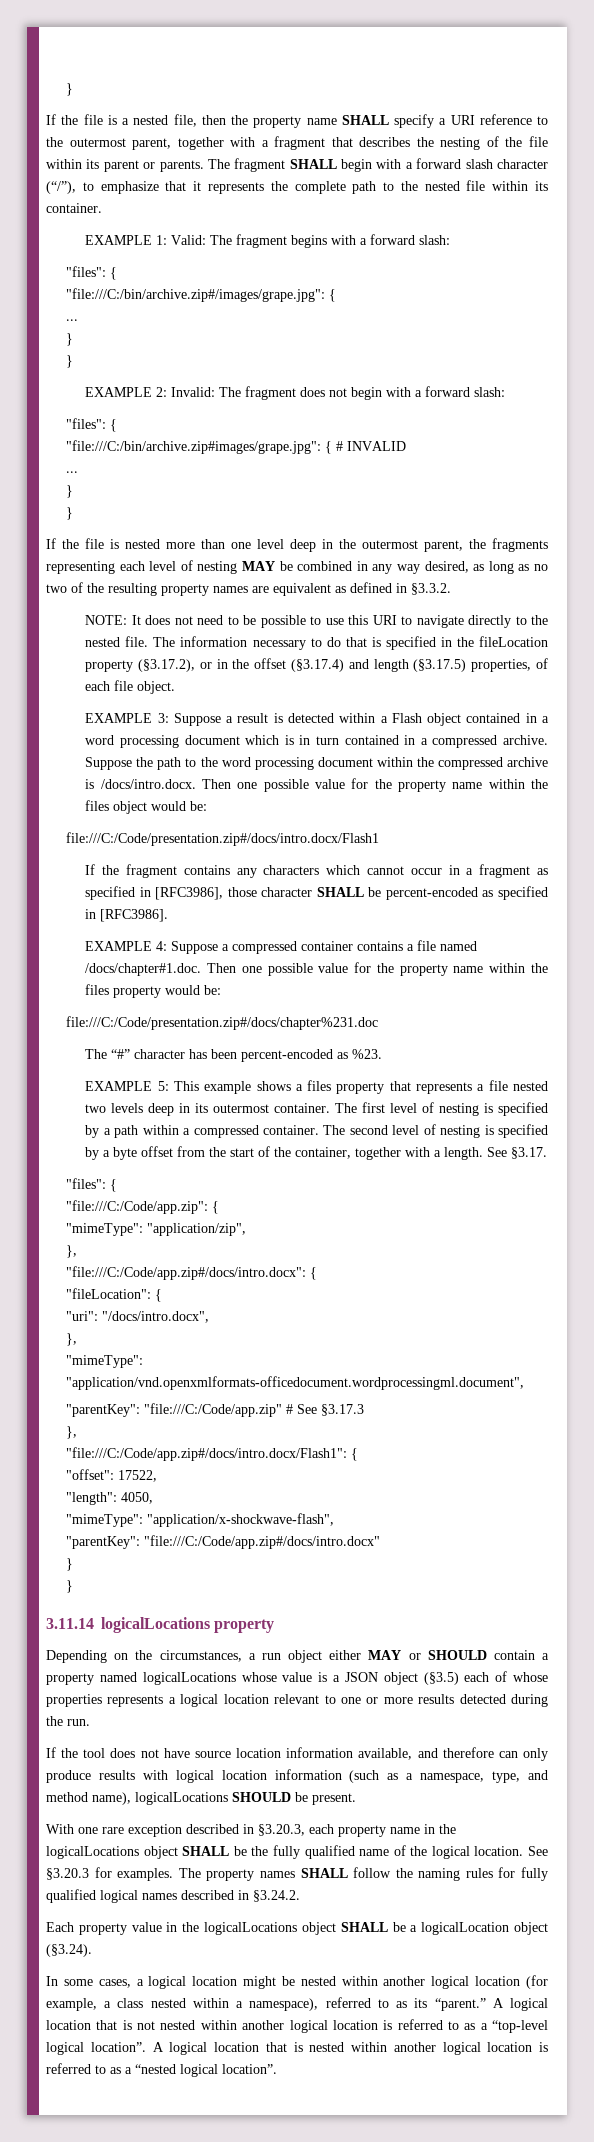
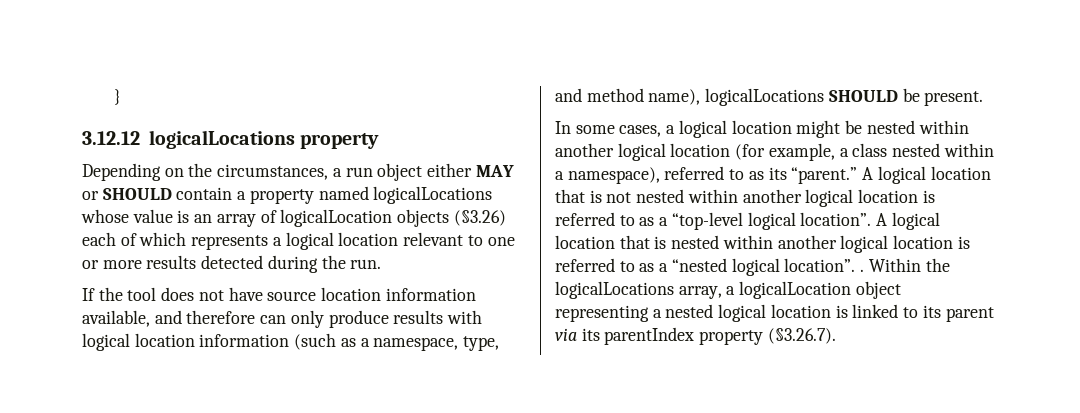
[65,83,73,96] [46,114,548,128] [46,136,549,150] [46,158,548,172] [46,180,548,194] [46,203,102,213] [85,234,451,248] [65,266,117,280] [65,288,336,302] [65,319,78,321] [65,333,73,346] [65,355,73,368] [85,386,506,400] [65,418,117,432] [65,440,406,454] [65,471,78,473] [65,485,73,498] [65,507,73,520] [46,538,548,552] [46,560,549,574] [46,582,451,596] [85,615,549,628] [85,636,548,650] [85,658,548,672] [85,680,176,694] [85,713,549,726] [85,735,548,748] [85,757,548,770] [85,778,549,792] [85,800,208,814] [65,832,379,846] [85,864,548,878] [85,886,548,900] [85,909,169,922] [85,940,478,954] [85,962,548,976] [85,984,222,998] [65,1016,378,1030] [85,1049,383,1062] [85,1080,548,1094] [85,1102,549,1116] [85,1124,548,1138] [85,1146,548,1160] [65,1178,117,1192] [65,1200,219,1214] [65,1223,246,1236] [65,1245,77,1258] [65,1266,317,1280] [65,1288,162,1302] [65,1311,209,1323] [65,1333,77,1346] [65,1355,143,1368] [65,1376,524,1390] [65,1403,364,1417] [65,1426,77,1439] [65,1447,358,1461] [65,1469,157,1482] [65,1492,153,1505] [65,1513,334,1527] [65,1535,380,1549] [65,1558,73,1571] [65,1580,73,1593] [46,1618,94,1629] } // If the file is a nested file, then the property name SHALL specify a URI reference to the outermost parent, together with a fragment that describes the nesting of the file within its parent or parents. The fragment SHALL begin with a forward slash character (“/”), to emphasize that it represents the complete path to the nested file within its container. // EXAMPLE 1: Valid: The fragment begins with a forward slash: // "files": { // "file:///C:/bin/archive.zip#/images/grape.jpg": { // ... // } // } // EXAMPLE 2: Invalid: The fragment does not begin with a forward slash: // "files": { // "file:///C:/bin/archive.zip#images/grape.jpg": { # INVALID // ... // } // } // If the file is nested more than one level deep in the outermost parent, the fragments representing each level of nesting MAY be combined in any way desired, as long as no two of the resulting property names are equivalent as defined in §3.3.2. // NOTE: It does not need to be possible to use this URI to navigate directly to the nested file. The information necessary to do that is specified in the fileLocation property (§3.17.2), or in the offset (§3.17.4) and length (§3.17.5) properties, of each file object. // EXAMPLE 3: Suppose a result is detected within a Flash object contained in a word processing document which is in turn contained in a compressed archive. Suppose the path to the word processing document within the compressed archive is /docs/intro.docx. Then one possible value for the property name within the files object would be: // file:///C:/Code/presentation.zip#/docs/intro.docx/Flash1 // If the fragment contains any characters which cannot occur in a fragment as specified in [RFC3986], those character SHALL be percent-encoded as specified in [RFC3986]. // EXAMPLE 4: Suppose a compressed container contains a file named /docs/chapter#1.doc. Then one possible value for the property name within the files property would be: // file:///C:/Code/presentation.zip#/docs/chapter%231.doc // The “#” character has been percent-encoded as %23. // EXAMPLE 5: This example shows a files property that represents a file nested two levels deep in its outermost container. The first level of nesting is specified by a path within a compressed container. The second level of nesting is specified by a byte offset from the start of the container, together with a length. See §3.17. // "files": { // "file:///C:/Code/app.zip": { // "mimeType": "application/zip", // }, // "file:///C:/Code/app.zip#/docs/intro.docx": { // "fileLocation": { // "uri": "/docs/intro.docx", // }, // "mimeType": "application/vnd.openxmlformats-officedocument.wordprocessingml.document", // "parentKey": "file:///C:/Code/app.zip" # See §3.17.3 // }, // "file:///C:/Code/app.zip#/docs/intro.docx/Flash1": { // "offset": 17522, // "length": 4050, // "mimeType": "application/x-shockwave-flash", // "parentKey": "file:///C:/Code/app.zip#/docs/intro.docx" // } // } // 3.11.14 -> [114,89,122,105] [82,131,140,145] } // 3.12.12
[333,1671,548,1685] [46,1694,102,1707] a JSON object (§3.5) each of whose properties -> [194,209,506,227] [82,232,187,246] an array of logicalLocation objects (§3.26) each of which
[46,1824,456,1837] [46,1845,548,1859] [46,1867,548,1881] [46,1889,300,1903] [46,1922,548,1935] [46,1944,92,1957] // With one rare exception described in §3.20.3, each property name in the logicalLocations object SHALL be the fully qualified name of the logical location. See §3.20.3 for examples. The property names SHALL follow the naming rules for fully qualified logical names described in §3.24.2. // Each property value in the logicalLocations object SHALL be a logicalLocation object (§3.24). -> (984, 98) none
(277, 2069) none -> [860,258,950,272] [555,281,901,299] [555,304,994,322] [555,327,836,345] . Within the logicalLocations array, a logicalLocation object representing a nested logical location is linked to its parent via its parentIndex property (§3.26.7).

